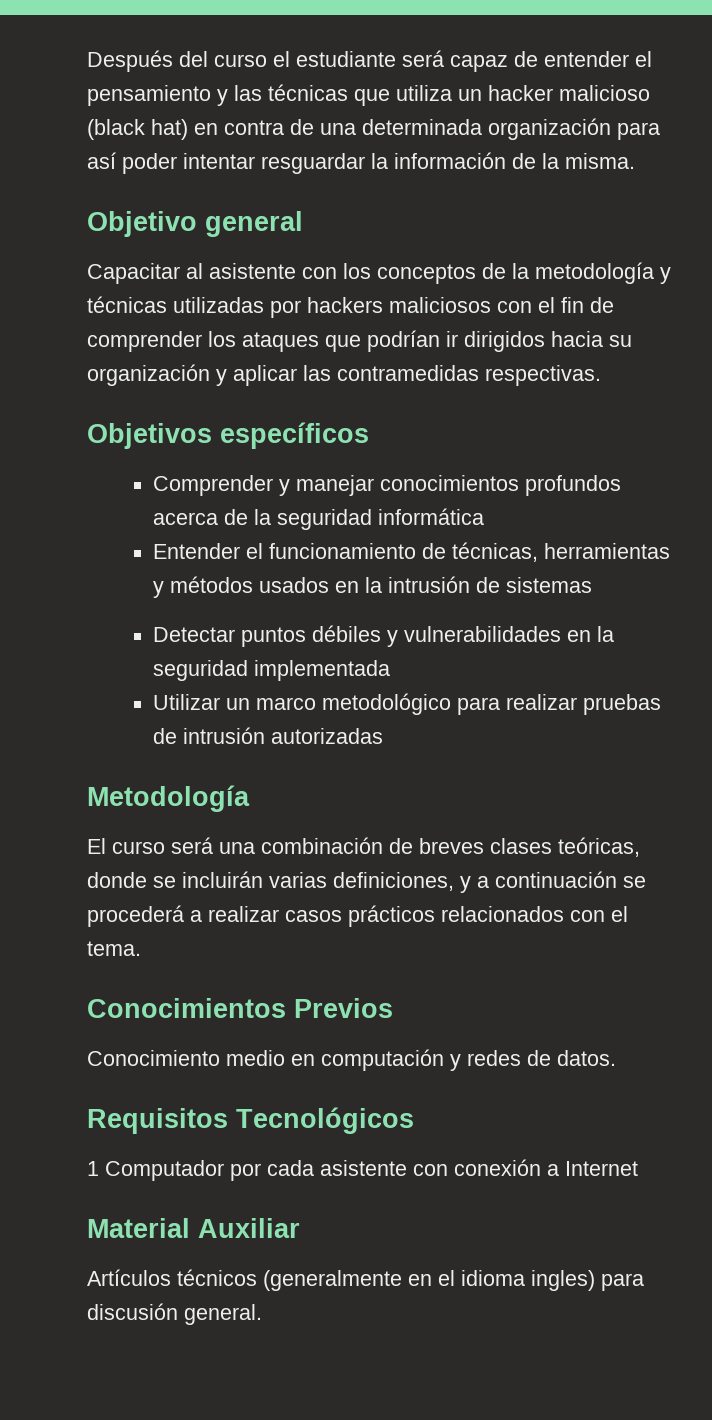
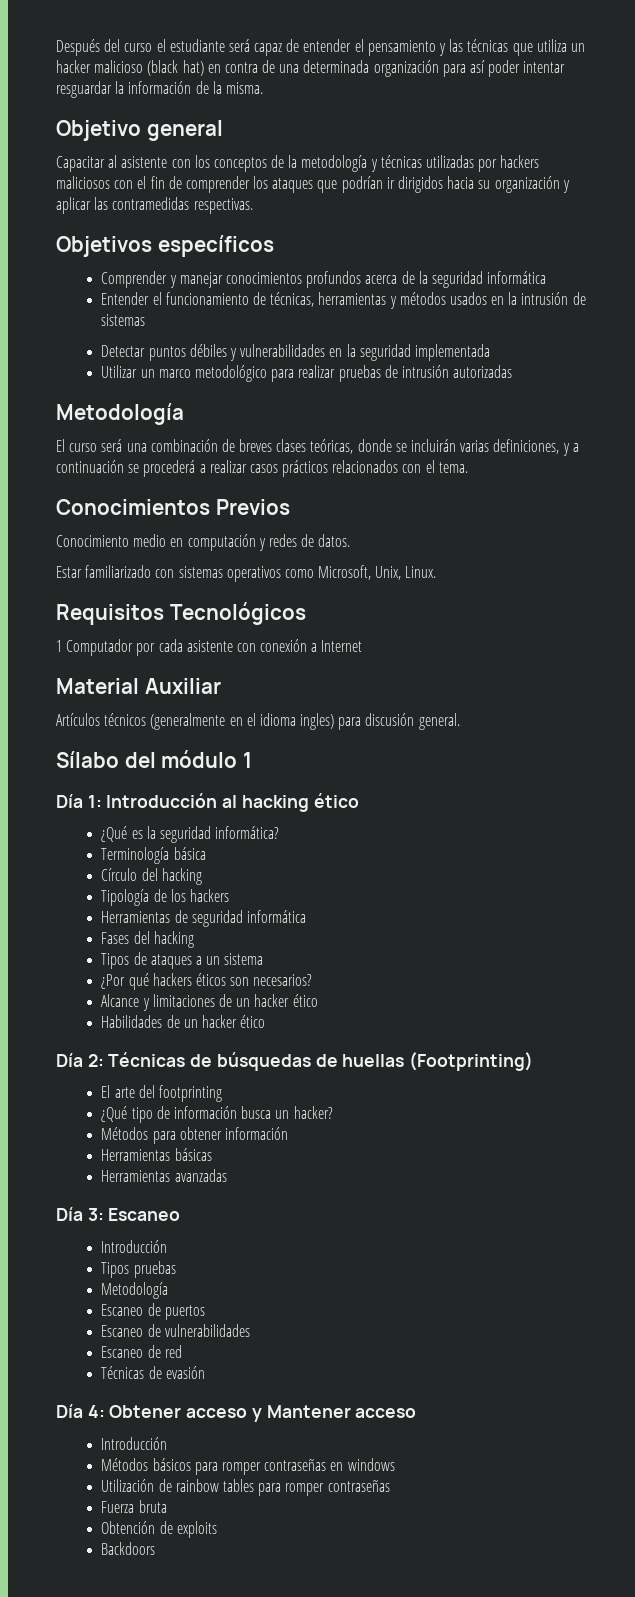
(616, 1058) none -> [56,565,437,582] // Estar familiarizado con sistemas operativos como Microsoft, Unix, Linux.
(262, 1314) none -> [56,750,252,768] [56,793,359,812] [101,826,280,843] [101,847,206,864] [101,868,202,885] [101,889,229,906] [101,910,306,927] [101,931,194,948] [101,952,264,969] [101,973,313,990] [101,994,318,1011] [101,1015,266,1028] [56,1052,534,1071] [101,1085,222,1102] [101,1106,333,1123] [101,1127,288,1144] [101,1148,212,1161] [101,1169,227,1182] [56,1207,181,1221] [101,1240,168,1253] [101,1261,176,1278] [101,1282,169,1299] [101,1303,205,1320] [101,1324,250,1337] [101,1345,182,1358] [101,1366,205,1379] [56,1404,417,1422] [101,1437,168,1450] [101,1458,395,1475] [101,1479,390,1496] [101,1500,167,1513] [101,1521,217,1538] [101,1542,156,1555] // Sílabo del módulo 1 // Día 1: Introducción al hacking ético // ¿Qué es la seguridad informática? // Terminología básica // Círculo del hacking // Tipología de los hackers // Herramientas de seguridad informática // Fases del hacking // Tipos de ataques a un sistema // ¿Por qué hackers éticos son necesarios? // Alcance y limitaciones de un hacker ético // Habilidades de un hacker ético // Día 2: Técnicas de búsquedas de huellas (Footprinting) // El arte del footprinting // ¿Qué tipo de información busca un hacker? // Métodos para obtener información // Herramientas básicas // Herramientas avanzadas // Día 3: Escaneo // Introducción // Tipos pruebas // Metodología // Escaneo de puertos // Escaneo de vulnerabilidades // Escaneo de red // Técnicas de evasión // Día 4: Obtener acceso y Mantener acceso // Introducción // Métodos básicos para romper contraseñas en windows // Utilización de rainbow tables para romper contraseñas // Fuerza bruta // Obtención de exploits // Backdoors

